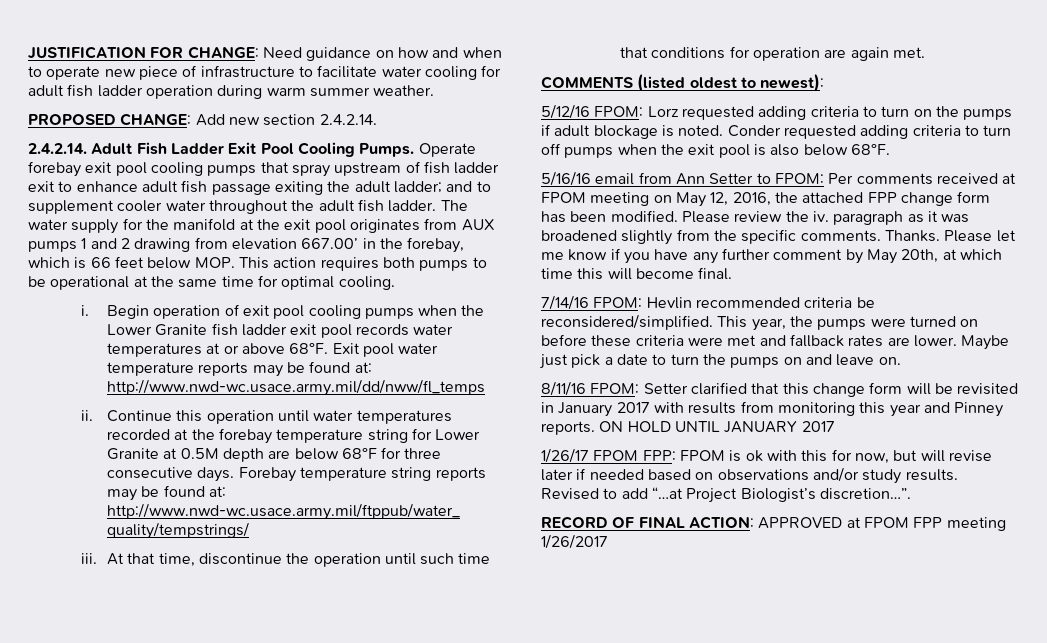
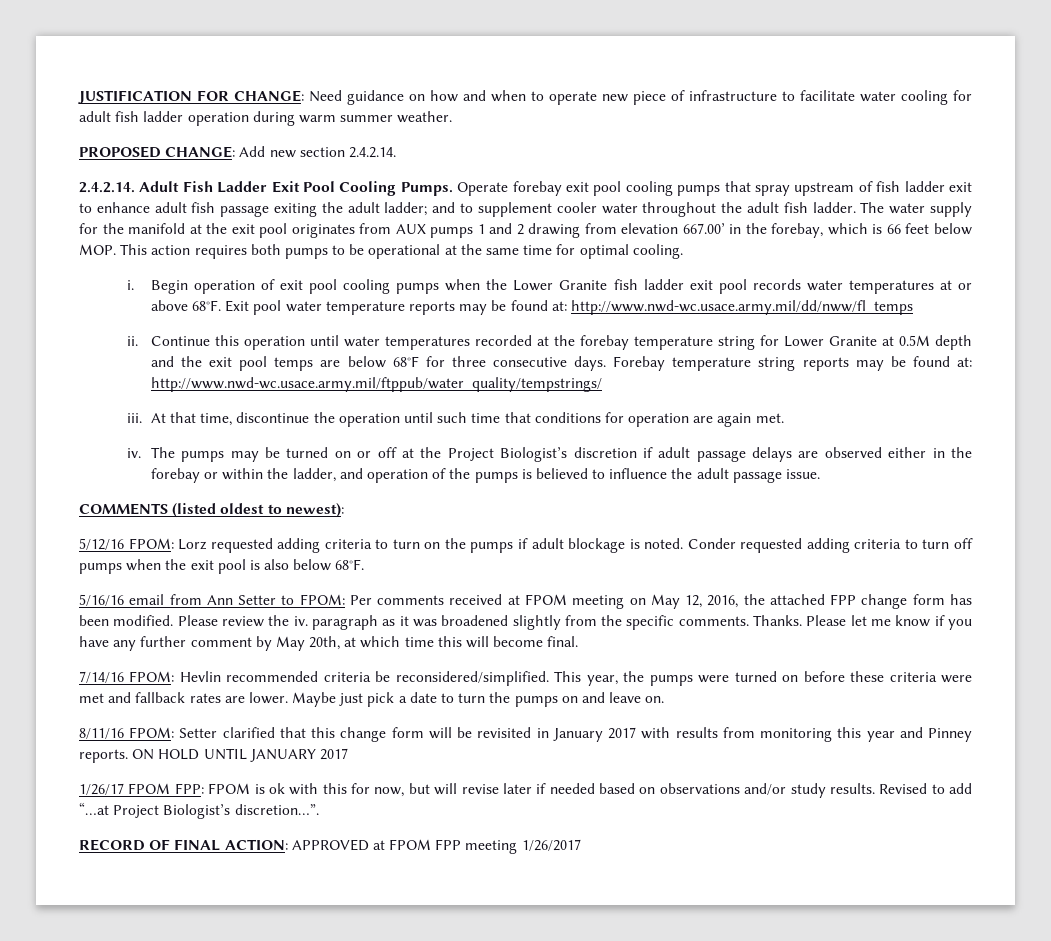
(264, 455) none -> [150,356,314,371] and the exit pool temps
(925, 52) none -> [126,447,972,462] [150,468,821,483] // iv. The pumps may be turned on or off at the Project Biologist’s discretion if adult passage delays are observed either in the forebay or within the ladder, and operation of the pumps is believed to influence the adult passage issue.

